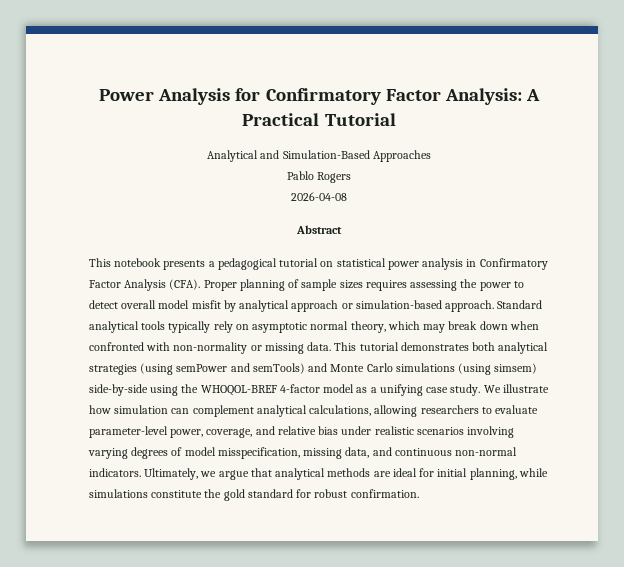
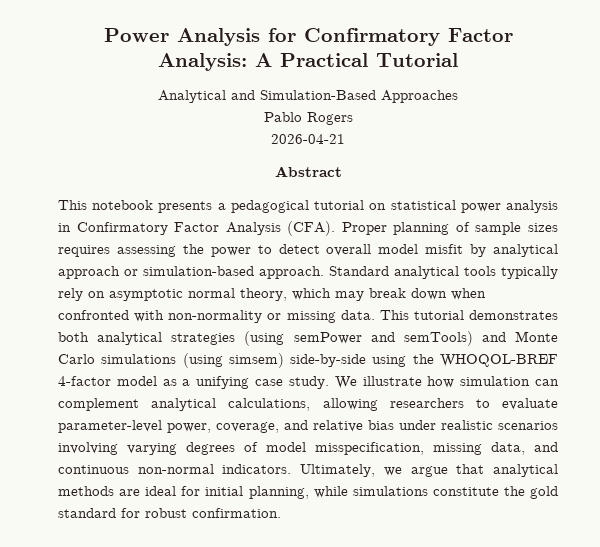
[291,192,347,201] 2026-04-08 -> [271,134,345,144] 2026-04-21

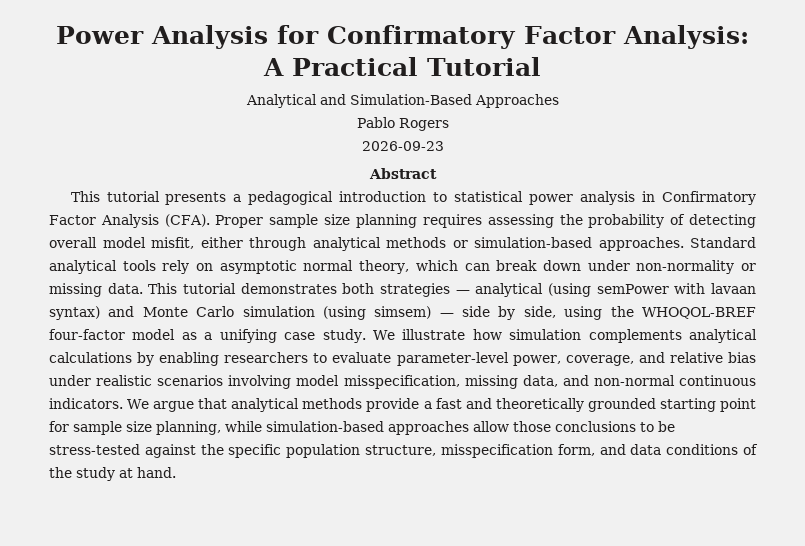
[271,134,345,144] 2026-04-21 -> [361,141,444,151] 2026-09-23
[92,200,154,210] notebook -> [106,191,160,202] tutorial
[314,200,387,210] tutorial on -> [339,191,448,202] introduction to
[393,222,558,235] [58,244,558,257] [58,266,120,279] planning of sample sizes requires assessing the power to detect overall model misfit by analytical approach -> [269,214,756,228] [49,237,446,251] sample size planning requires assessing the probability of detecting overall model misfit, either through analytical methods
[259,266,324,279] approach. -> [598,237,684,251] approaches.
[501,266,558,279] typically -> (156, 265) none
[335,291,364,301] may -> [464,263,490,271] can
[451,288,486,300] [58,310,165,322] when confronted with -> [587,260,630,271] under
[97,331,473,346] analytical strategies (using semPower and semTools) -> [380,283,756,297] [49,306,100,320] strategies — analytical (using semPower with lavaan syntax)
[101,354,177,364] simulations -> [242,306,315,317] simulation
[290,354,367,367] side-by-side -> [439,306,556,320] — side by side,
[58,376,111,386] 4-factor -> [49,329,125,340] four-factor
[535,379,559,386] [58,398,378,411] can complement analytical calculations, allowing -> [588,329,757,343] [49,352,220,366] complements analytical calculations by enabling
[127,442,258,455] varying degrees of -> (292, 382) none
[58,464,558,477] [58,486,558,499] [58,508,281,518] continuous non-normal indicators. Ultimately, we argue that analytical methods are ideal for initial planning, while simulations constitute the gold standard for robust confirmation. -> [593,375,757,386] [49,398,756,412] [49,421,675,435] [49,444,759,458] [49,467,176,481] non-normal continuous indicators. We argue that analytical methods provide a fast and theoretically grounded starting point for sample size planning, while simulation-based approaches allow those conclusions to be stress-tested against the specific population structure, misspecification form, and data conditions of the study at hand.

